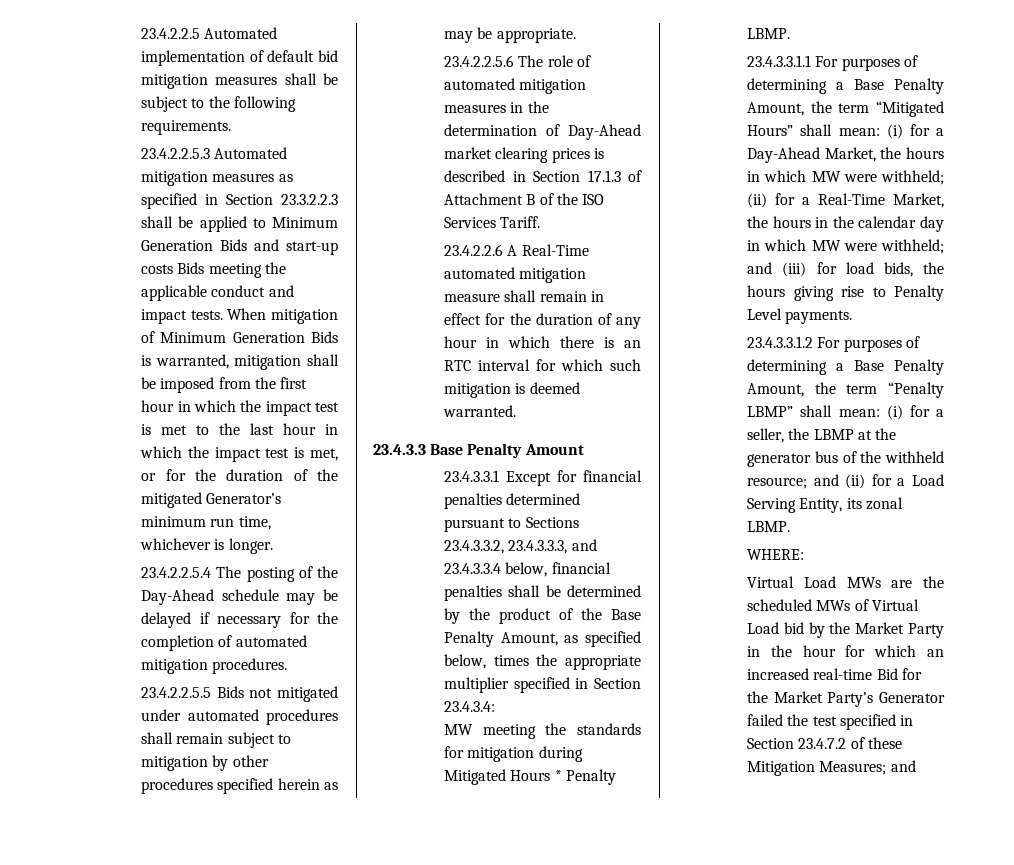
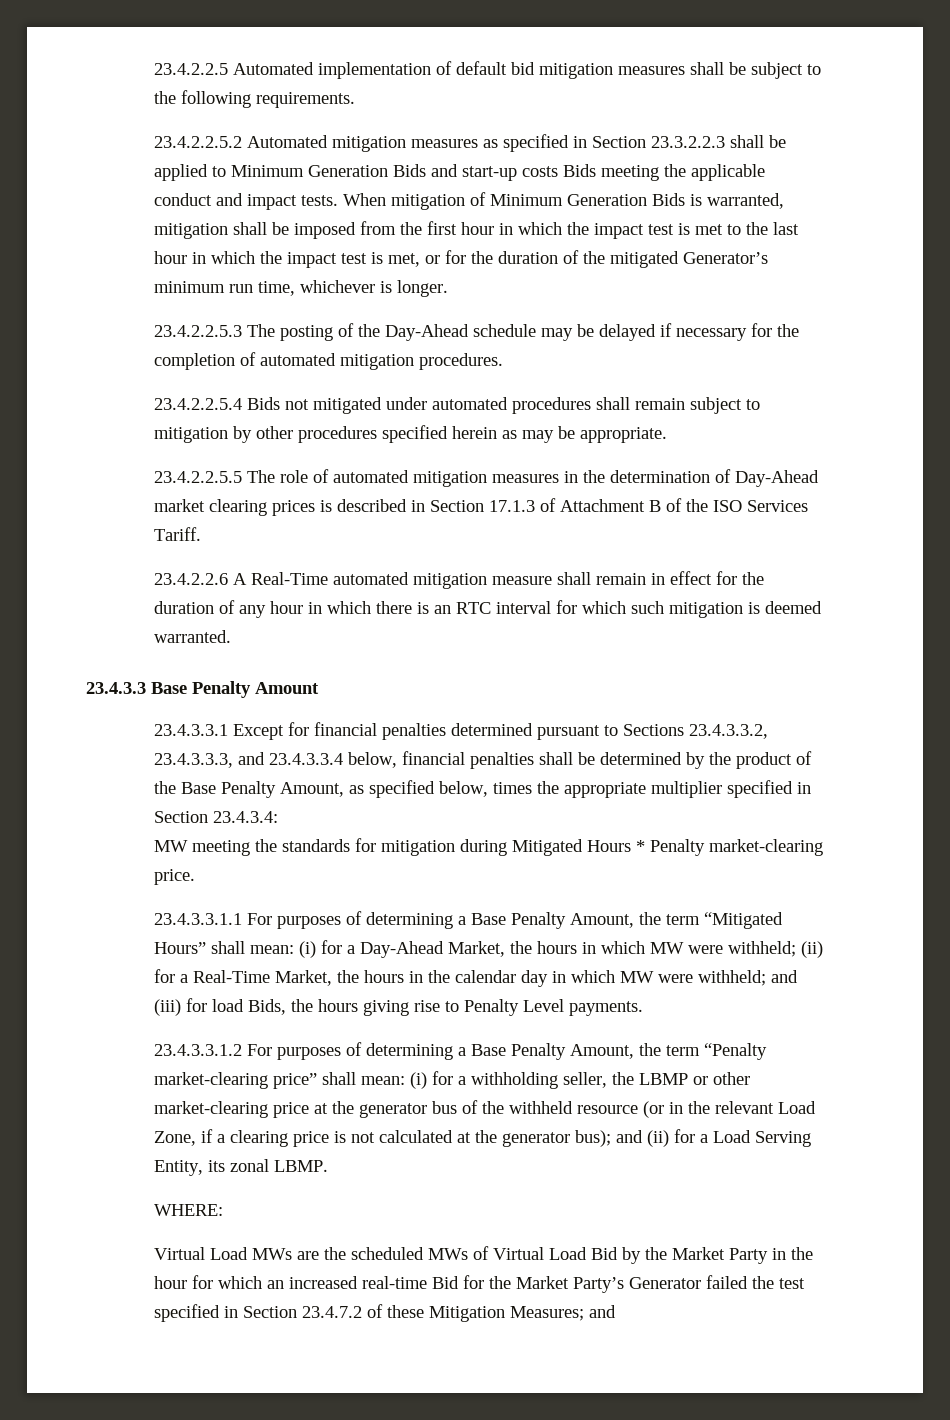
[141,148,211,159] 23.4.2.2.5.3 -> [154,136,243,148] 23.4.2.2.5.2
[141,567,212,578] 23.4.2.2.5.4 -> [154,325,243,337] 23.4.2.2.5.3
[141,687,212,698] 23.4.2.2.5.5 -> [154,398,243,410] 23.4.2.2.5.4
[444,55,515,67] 23.4.2.2.5.6 -> [154,471,243,483] 23.4.2.2.5.5
[747,28,791,39] LBMP. -> [709,839,824,856] [154,869,196,885] market-clearing price.
[883,262,913,277] bids, -> [248,999,287,1015] Bids,
[747,405,944,420] LBMP” shall mean: (i) for a -> [154,1071,559,1089] market-clearing price” shall mean: (i) for a withholding
(854, 434) none -> [693,1072,751,1085] [154,1101,310,1118] or other market-clearing price
[747,477,808,489] resource; -> [577,1101,817,1118] [154,1129,612,1147] resource (or in the relevant Load Zone, if a clearing price is not calculated at the generator bus);
[783,622,804,634] bid -> [591,1247,619,1260] Bid

